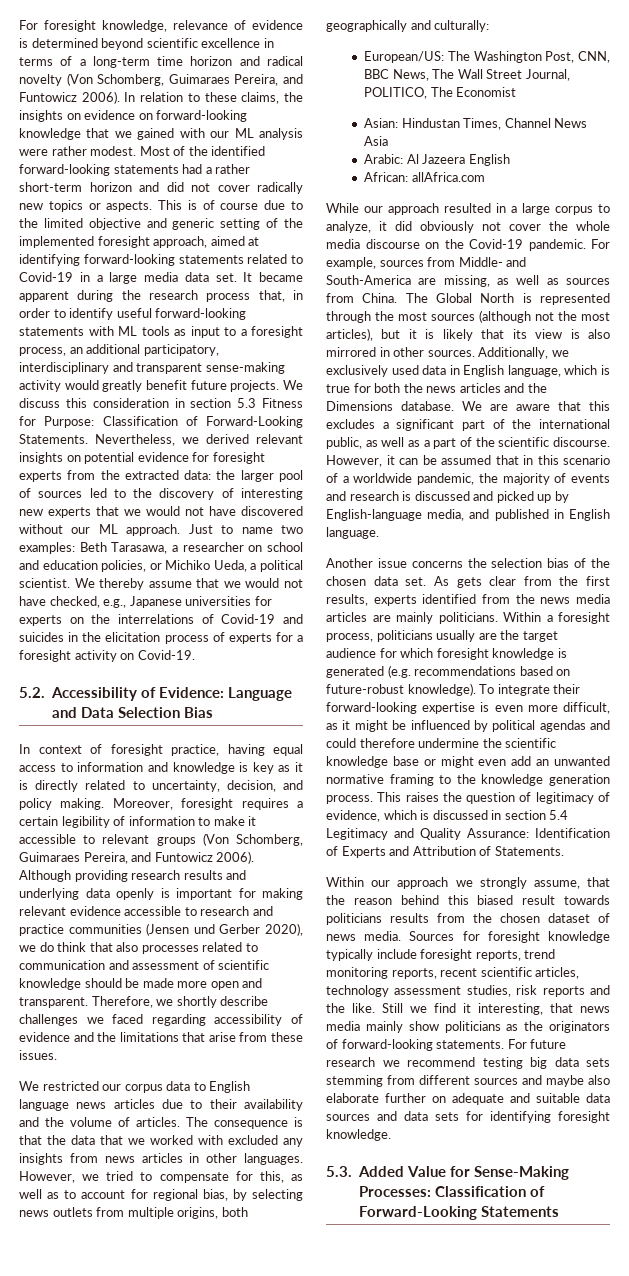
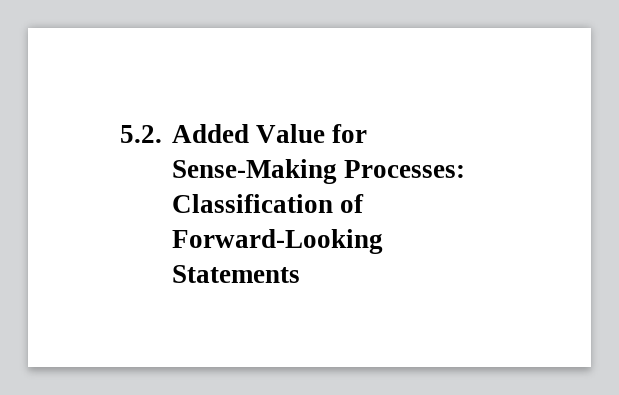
[19,20,303,32] [19,38,274,50] [19,56,303,68] [19,73,303,86] [19,91,304,104] [19,110,248,122] [19,128,303,140] [19,146,266,156] [19,164,251,176] [19,182,303,194] [19,200,303,212] [19,218,303,230] [19,236,260,248] [19,254,303,266] [19,272,303,284] [19,290,303,302] [19,308,247,320] [19,326,303,338] [19,344,219,356] [19,362,285,374] [19,380,303,392] [19,398,304,408] [19,416,303,428] [19,434,303,446] [19,452,265,464] [19,470,303,482] [19,488,303,500] [19,506,303,518] [19,524,304,536] [19,542,303,554] [19,560,304,572] [19,578,303,590] [19,596,272,608] [19,614,303,626] [19,632,303,644] [19,650,195,662] [19,687,292,701] [51,707,213,718] [19,744,303,756] [19,762,303,774] [19,780,303,792] [19,798,303,810] [19,816,257,828] [19,833,303,846] [19,851,255,864] [19,870,247,882] [19,888,303,900] [19,906,273,916] [19,923,303,936] [19,942,258,954] [19,960,270,970] [19,978,263,990] [19,996,269,1008] [19,1014,303,1026] [19,1032,304,1042] [19,1050,57,1060] [19,1081,251,1093] [19,1099,304,1111] [19,1117,303,1129] [19,1135,303,1147] [19,1153,303,1165] [19,1171,303,1183] [19,1189,303,1201] [19,1207,248,1219] [326,20,490,32] [364,51,610,63] [364,69,570,81] [364,87,517,99] [364,118,588,130] [364,136,389,146] [364,154,510,166] [364,172,485,182] [326,203,610,215] [326,221,610,233] [326,239,610,251] [326,257,527,269] [326,275,610,287] [326,293,610,305] [326,310,610,323] [326,328,610,341] [326,347,569,359] [326,365,610,377] [326,383,547,393] [326,401,610,411] [326,419,610,431] [326,437,610,449] [326,455,610,467] [326,473,610,485] [326,491,569,503] [326,509,610,521] [326,527,379,539] [326,558,610,568] [326,576,610,588] [326,594,610,606] [326,612,610,624] [326,630,558,642] [326,648,567,660] [326,665,571,678] [326,683,581,696] [326,702,610,714] [326,720,610,732] [326,738,557,748] [326,756,610,768] [326,774,610,786] [326,792,610,804] [326,810,569,822] [326,828,610,840] [326,846,564,858] [326,877,610,889] [326,895,610,905] [326,913,610,925] [326,931,610,943] [326,949,556,961] [326,967,580,979] [326,985,610,997] [326,1003,610,1015] [326,1021,610,1033] [326,1039,567,1051] [326,1057,610,1069] [326,1075,610,1087] [326,1093,610,1105] [326,1111,610,1123] [326,1129,391,1141] [326,1166,352,1177] For foresight knowledge, relevance of evidence is determined beyond scientific excellence in terms of a long-term time horizon and radical novelty (Von Schomberg, Guimaraes Pereira, and Funtowicz 2006). In relation to these claims, the insights on evidence on forward-looking knowledge that we gained with our ML analysis were rather modest. Most of the identified forward-looking statements had a rather short-term horizon and did not cover radically new topics or aspects. This is of course due to the limited objective and generic setting of the implemented foresight approach, aimed at identifying forward-looking statements related to Covid-19 in a large media data set. It became apparent during the research process that, in order to identify useful forward-looking statements with ML tools as input to a foresight process, an additional participatory, interdisciplinary and transparent sense-making activity would greatly benefit future projects. We discuss this consideration in section 5.3 Fitness for Purpose: Classification of Forward-Looking Statements. Nevertheless, we derived relevant insights on potential evidence for foresight experts from the extracted data: the larger pool of sources led to the discovery of interesting new experts that we would not have discovered without our ML approach. Just to name two examples: Beth Tarasawa, a researcher on school and education policies, or Michiko Ueda, a political scientist. We thereby assume that we would not have checked, e.g., Japanese universities for experts on the interrelations of Covid-19 and suicides in the elicitation process of experts for a foresight activity on Covid-19. // 5.2. Accessibility of Evidence: Language and Data Selection Bias // In context of foresight practice, having equal access to information and knowledge is key as it is directly related to uncertainty, decision, and policy making. Moreover, foresight requires a certain legibility of information to make it accessible to relevant groups (Von Schomberg, Guimaraes Pereira, and Funtowicz 2006). Although providing research results and underlying data openly is important for making relevant evidence accessible to research and practice communities (Jensen und Gerber 2020), we do think that also processes related to communication and assessment of scientific knowledge should be made more open and transparent. Therefore, we shortly describe challenges we faced regarding accessibility of evidence and the limitations that arise from these issues. // We restricted our corpus data to English language news articles due to their availability and the volume of articles. The consequence is that the data that we worked with excluded any insights from news articles in other languages. However, we tried to compensate for this, as well as to account for regional bias, by selecting news outlets from multiple origins, both geographically and culturally: // European/US: The Washington Post, CNN, BBC News, The Wall Street Journal, POLITICO, The Economist // Asian: Hindustan Times, Channel News Asia // Arabic: Al Jazeera English // African: allAfrica.com // While our approach resulted in a large corpus to analyze, it did obviously not cover the whole media discourse on the Covid-19 pandemic. For example, sources from Middle- and South-America are missing, as well as sources from China. The Global North is represented through the most sources (although not the most articles), but it is likely that its view is also mirrored in other sources. Additionally, we exclusively used data in English language, which is true for both the news articles and the Dimensions database. We are aware that this excludes a significant part of the international public, as well as a part of the scientific discourse. However, it can be assumed that in this scenario of a worldwide pandemic, the majority of events and research is discussed and picked up by English-language media, and published in English language. // Another issue concerns the selection bias of the chosen data set. As gets clear from the first results, experts identified from the news media articles are mainly politicians. Within a foresight process, politicians usually are the target audience for which foresight knowledge is generated (e.g. recommendations based on future-robust knowledge). To integrate their forward-looking expertise is even more difficult, as it might be influenced by political agendas and could therefore undermine the scientific knowledge base or might even add an unwanted normative framing to the knowledge generation process. This raises the question of legitimacy of evidence, which is discussed in section 5.4 Legitimacy and Quality Assurance: Identification of Experts and Attribution of Statements. // Within our approach we strongly assume, that the reason behind this biased result towards politicians results from the chosen dataset of news media. Sources for foresight knowledge typically include foresight reports, trend monitoring reports, recent scientific articles, technology assessment studies, risk reports and the like. Still we find it interesting, that news media mainly show politicians as the originators of forward-looking statements. For future research we recommend testing big data sets stemming from different sources and maybe also elaborate further on adequate and suitable data sources and data sets for identifying foresight knowledge. // 5.3. -> [120,125,162,143] 5.2.

